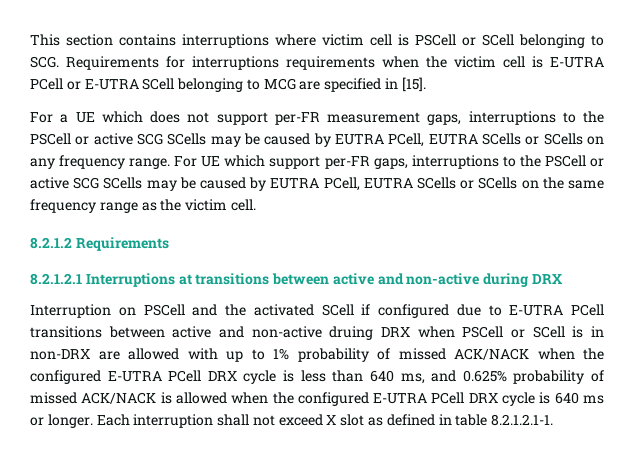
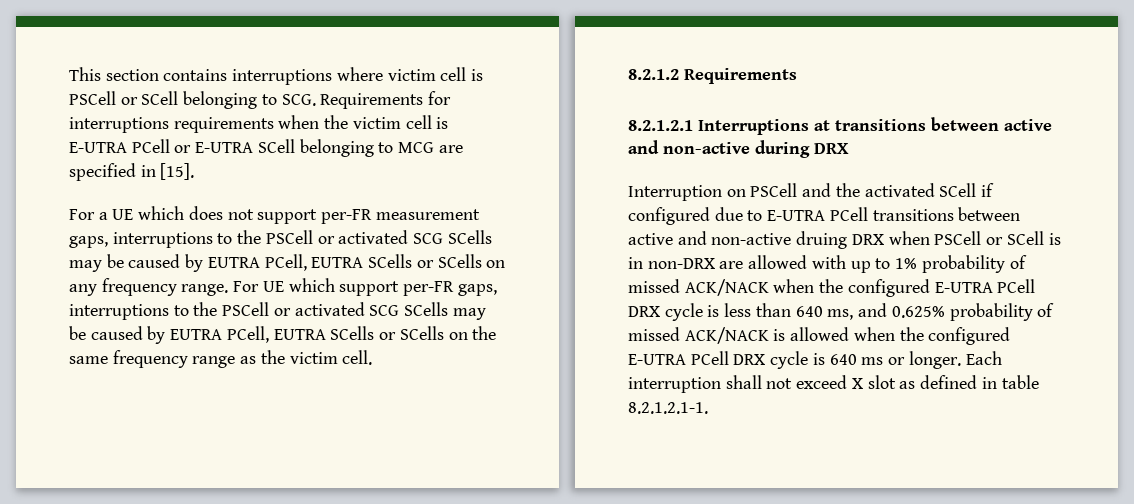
[93,133,133,145] active -> [338,230,409,244] activated
[30,177,69,189] active -> [294,302,365,316] activated

